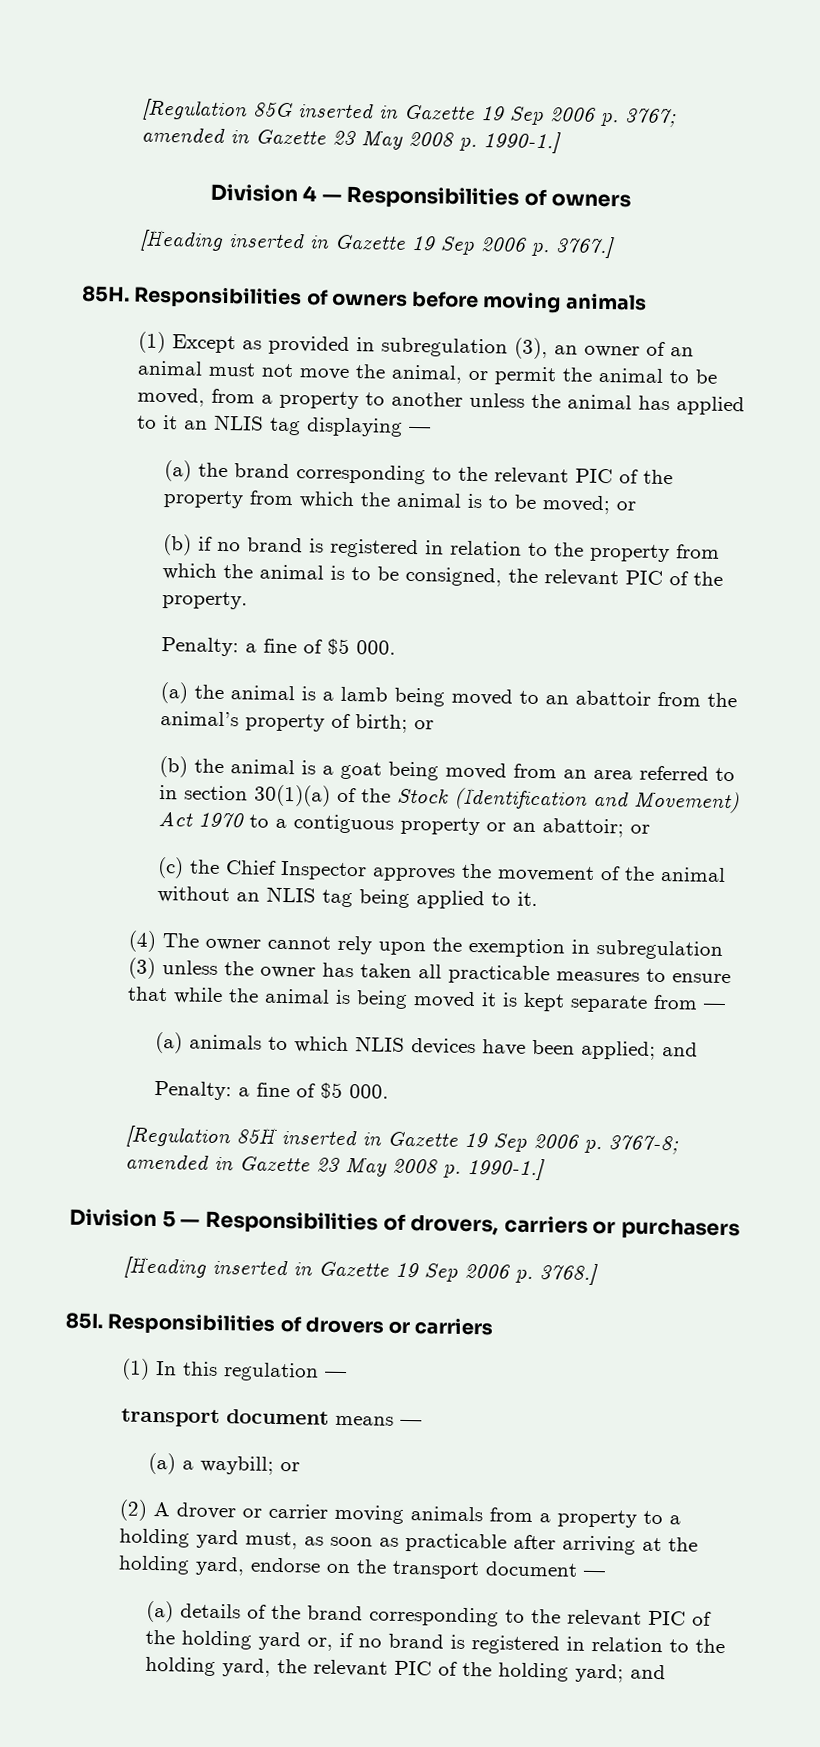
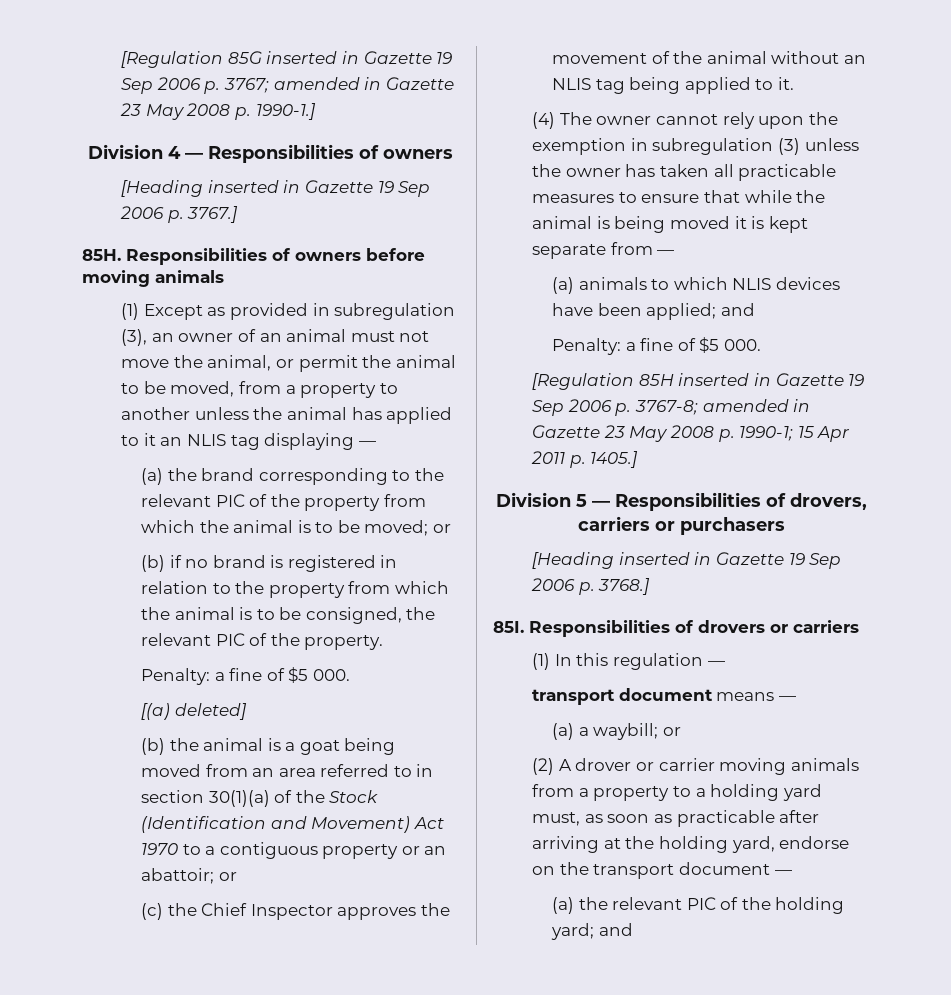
[160,682,738,708] [160,711,435,733] (a) the animal is a lamb being moved to an abattoir from the animal’s property of birth; or -> [140,703,247,720] [(a) deleted]
[466,1157,545,1181] 1990-1.] -> [739,426,851,442] [531,451,639,468] 1990-1; 15 Apr 2011 p. 1405.]
[180,1603,713,1627] [145,1629,726,1655] [145,1656,272,1677] details of the brand corresponding to the relevant PIC of the holding yard or, if no brand is registered in relation to the holding yard, -> (574, 905) none

